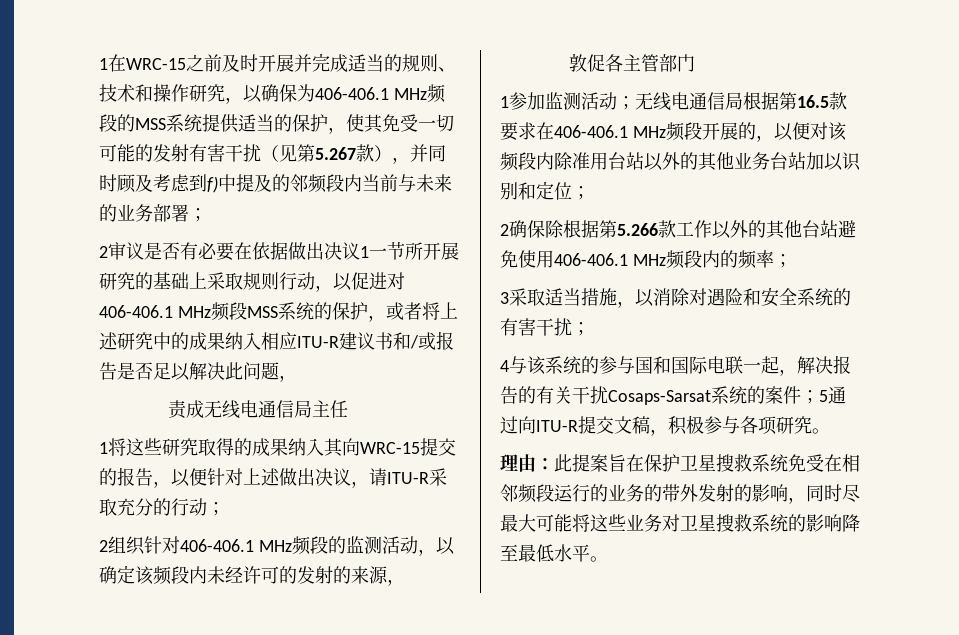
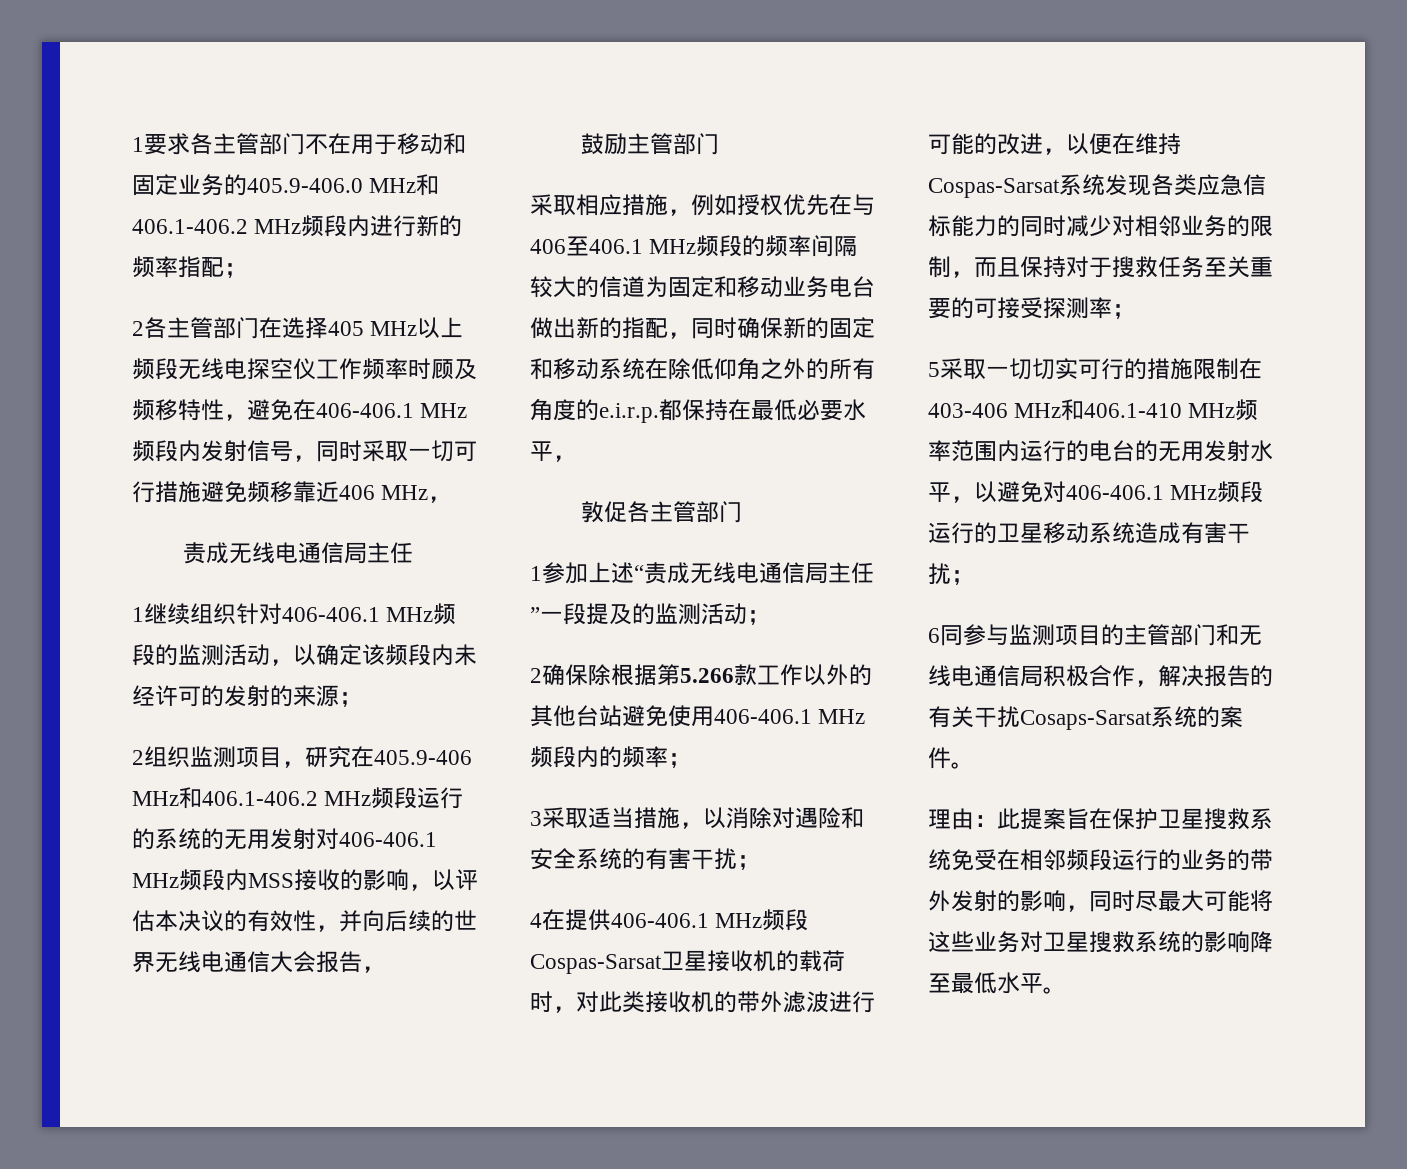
[99,53,456,72] [99,84,446,104] [99,114,454,134] [99,144,446,164] [99,174,452,193] [99,204,207,222] [99,242,459,261] [99,272,405,292] [99,302,458,322] [99,331,454,350] [99,362,279,381] 1在WRC-15之前及时开展并完成适当的规则、技术和操作研究，以确保为406-406.1 MHz频段的MSS系统提供适当的保护，使其免受一切可能的发射有害干扰（见第5.267款），并同时顾及考虑到f)中提及的邻频段内当前与未来的业务部署； // 2审议是否有必要在依据做出决议1一节所开展研究的基础上采取规则行动，以促进对406-406.1 MHz频段MSS系统的保护，或者将上述研究中的成果纳入相应ITU-R建议书和/或报告是否足以解决此问题 -> [132,133,466,155] [132,174,440,196] [132,215,463,237] [132,256,247,278] [132,317,464,339] [132,358,477,380] [132,399,468,421] [132,440,477,462] [132,481,429,503] 1要求各主管部门不在用于移动和固定业务的405.9-406.0 MHz和406.1-406.2 MHz频段内进行新的频率指配； // 2各主管部门在选择405 MHz以上频段无线电探空仪工作频率时顾及频移特性，避免在406-406.1 MHz频段内发射信号，同时采取一切可行措施避免频移靠近406 MHz
[108,438,456,457] [99,467,447,488] [99,498,225,516] [99,540,108,552] 将这些研究取得的成果纳入其向WRC-15提交的报告，以便针对上述做出决议，请ITU-R采取充分的行动； // 2 -> [144,603,190,625] 继续
(388, 575) none -> [339,692,362,707] [132,746,472,768] [132,787,464,809] [132,828,437,850] [132,869,478,891] [132,910,477,932] [132,951,385,973] [581,133,720,155] [530,194,875,216] [530,235,858,257] [530,276,875,298] [530,317,875,339] [530,357,875,380] [530,398,866,423] [530,441,553,461] ； // 2组织监测项目，研究在405.9-406 MHz和406.1-406.2 MHz频段运行的系统的无用发射对406-406.1 MHz频段内MSS接收的影响，以评估本决议的有效性，并向后续的世界无线电通信大会报告， // 鼓励主管部门 // 采取相应措施，例如授权优先在与406至406.1 MHz频段的频率间隔较大的信道为固定和移动业务电台做出新的指配，同时确保新的固定和移动系统在除低仰角之外的所有角度的e.i.r.p.都保持在最低必要水平
[545,92,847,111] [500,122,847,142] [500,152,861,171] [500,181,572,200] 监测活动；无线电通信局根据第16.5款要求在406-406.1 MHz频段开展的，以便对该频段内除准用台站以外的其他业务台站加以识别和定位 -> [588,562,874,584] [530,603,747,625] 上述“责成无线电通信局主任”一段提及的监测活动
[509,356,779,375] 与该系统的参与国和国际电联一起 -> [542,909,809,931] [530,950,845,974] [530,991,875,1013] [928,133,1181,155] [928,174,1266,198] [928,215,1273,237] [928,256,1273,278] [928,297,1135,319] [928,358,1262,380] [928,399,1259,421] [928,440,1273,462] [928,481,1264,503] [928,522,1250,544] [928,563,974,585] [928,624,1262,646] [928,665,1135,687] 在提供406-406.1 MHz频段Cospas-Sarsat卫星接收机的载荷时，对此类接收机的带外滤波进行可能的改进，以便在维持Cospas-Sarsat系统发现各类应急信标能力的同时减少对相邻业务的限制，而且保持对于搜救任务至关重要的可接受探测率； // 5采取一切切实可行的措施限制在403-406 MHz和406.1-410 MHz频率范围内运行的电台的无用发射水平，以避免对406-406.1 MHz频段运行的卫星移动系统造成有害干扰； // 6同参与监测项目的主管部门和无线电通信局积极合作
[801,386,846,404] [500,415,812,436] ；5通过向ITU-R提交文稿，积极参与各项研究 -> (951, 758) none

